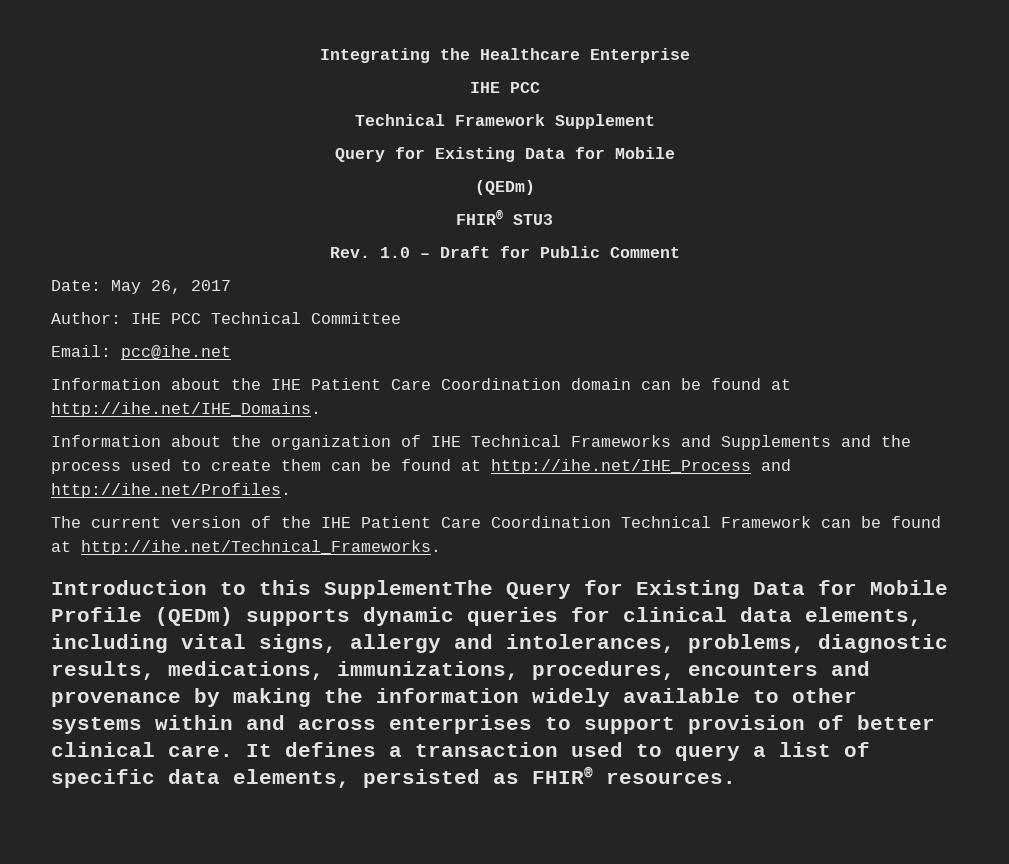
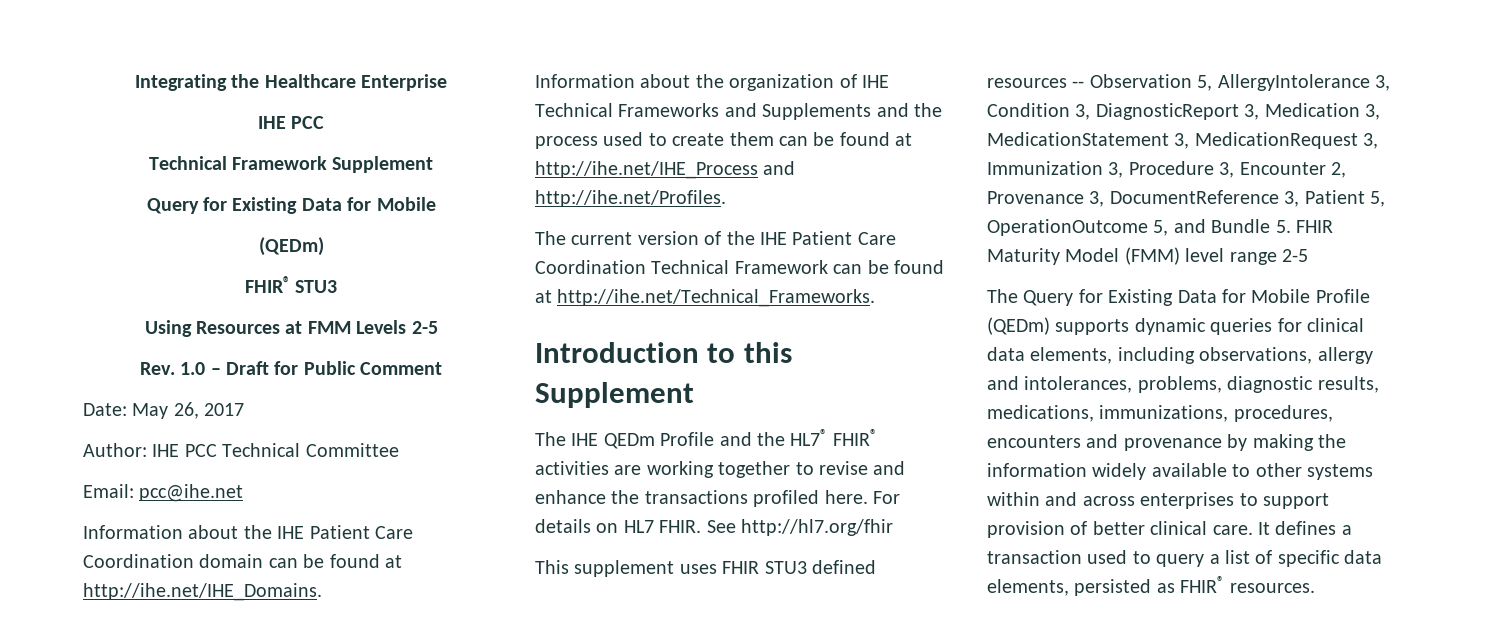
(553, 219) none -> [144,320,438,337] // Using Resources at FMM Levels 2-5
[324,580,493,599] SupplementThe -> [535,382,694,408] [535,429,877,449] [535,461,906,478] [535,490,900,507] [535,519,893,536] [535,560,876,577] [987,74,1390,91] [987,103,1380,120] [987,132,1379,149] [987,161,1346,178] [987,190,1385,207] [987,219,1333,236] [987,247,1308,265] [987,289,1018,303] Supplement // The IHE QEDm Profile and the HL7® FHIR® activities are working together to revise and enhance the transactions profiled here. For details on HL7 FHIR. See http://hl7.org/fhir // This supplement uses FHIR STU3 defined resources -- Observation 5, AllergyIntolerance 3, Condition 3, DiagnosticReport 3, Medication 3, MedicationStatement 3, MedicationRequest 3, Immunization 3, Procedure 3, Encounter 2, Provenance 3, DocumentReference 3, Patient 5, OperationOutcome 5, and Bundle 5. FHIR Maturity Model (FMM) level range 2-5 // The
[181,634,337,653] vital signs, -> [1199,347,1313,364] observations,

